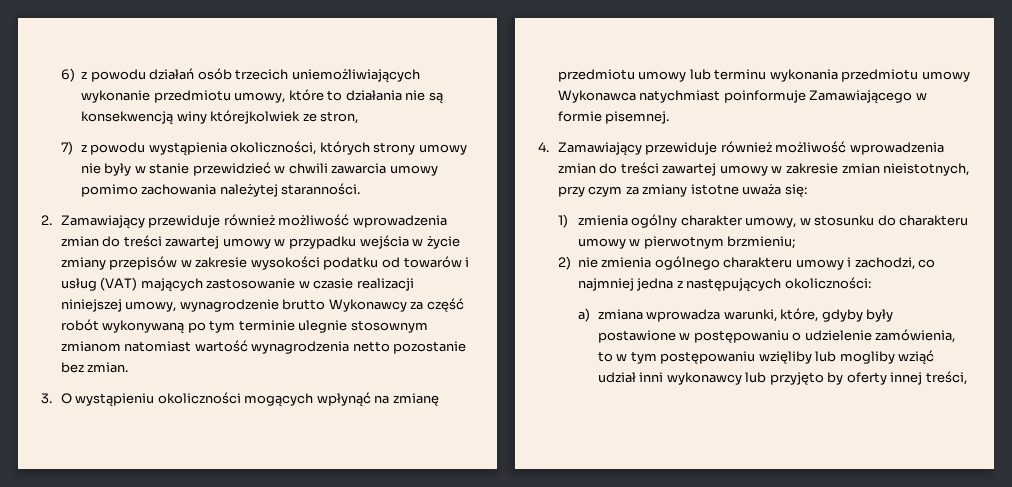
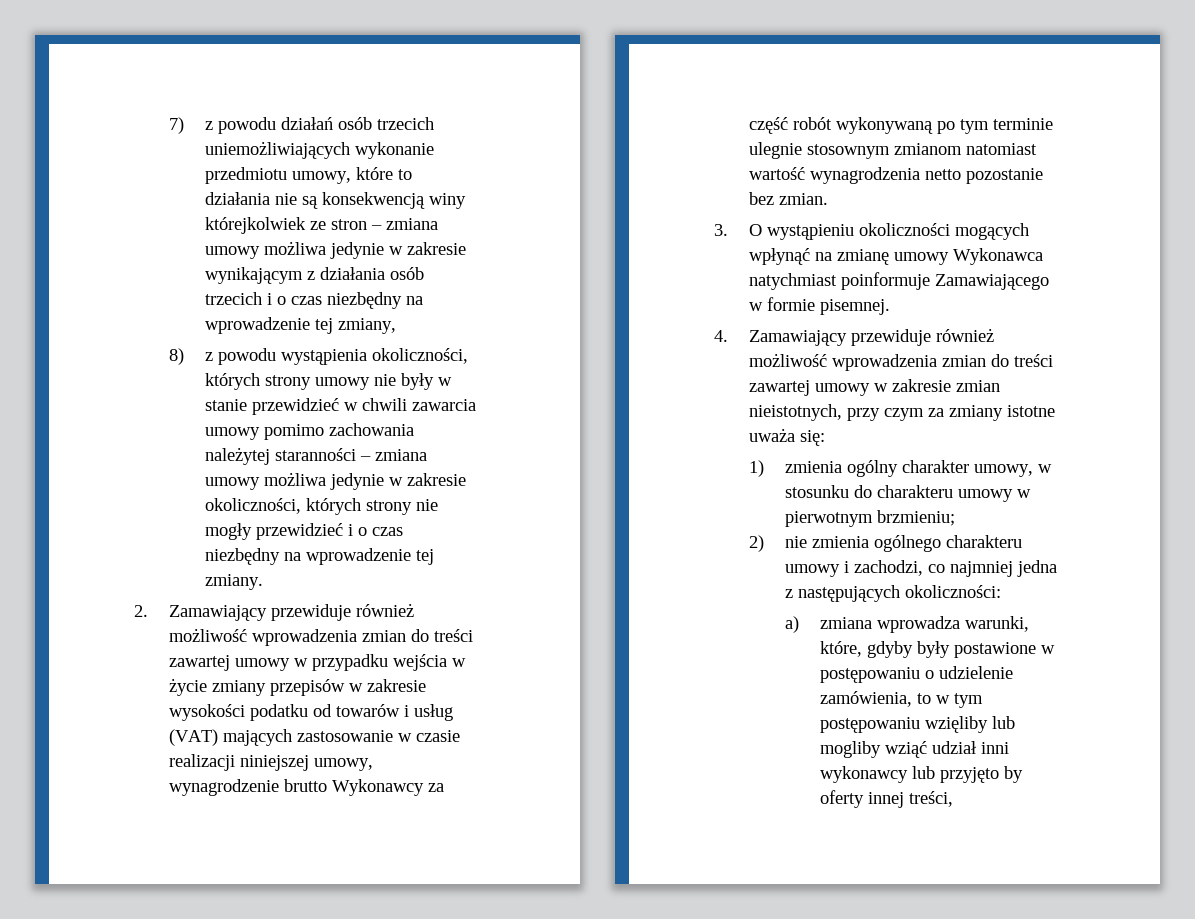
[60,68,75,82] 6) -> [169,117,185,134] 7)
[320,111,359,124] [60,141,73,155] stron, // 7) -> [330,218,438,230] [204,241,466,259] [204,267,424,284] [204,292,423,309] [204,317,396,334] [169,348,185,365] stron – zmiana umowy możliwa jedynie w zakresie wynikającym z działania osób trzecich i o czas niezbędny na wprowadzenie tej zmiany, // 8)
[281,183,361,195] staranności. -> [274,448,427,461] [204,472,466,490] [204,498,438,515] [204,523,403,540] [204,548,434,565] [204,574,263,590] staranności – zmiana umowy możliwa jedynie w zakresie okoliczności, których strony nie mogły przewidzieć i o czas niezbędny na wprowadzenie tej zmiany.
[557,69,919,82] przedmiotu umowy lub terminu wykonania przedmiotu -> (890, 257) none

